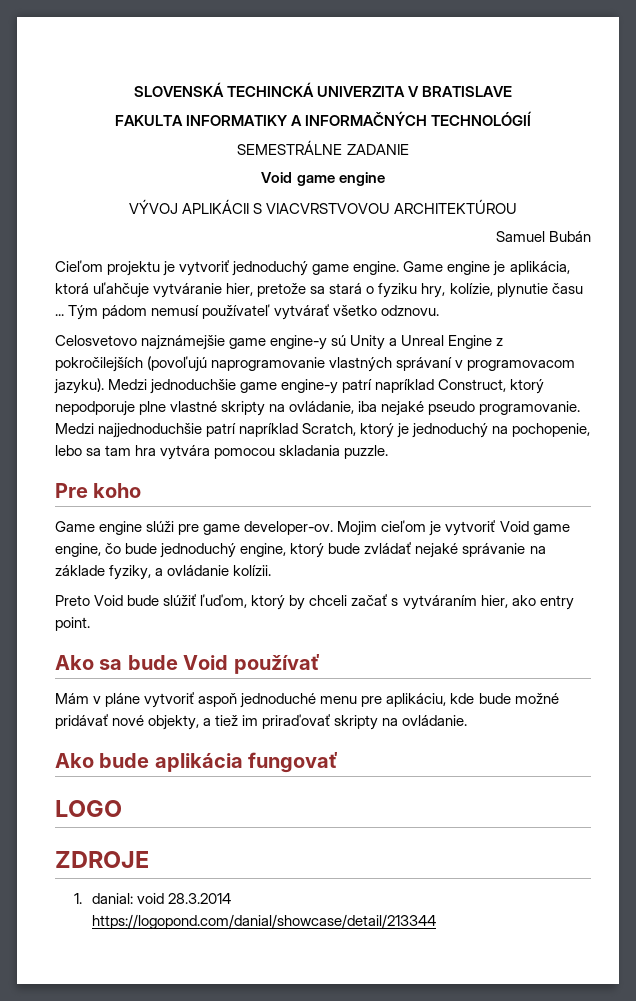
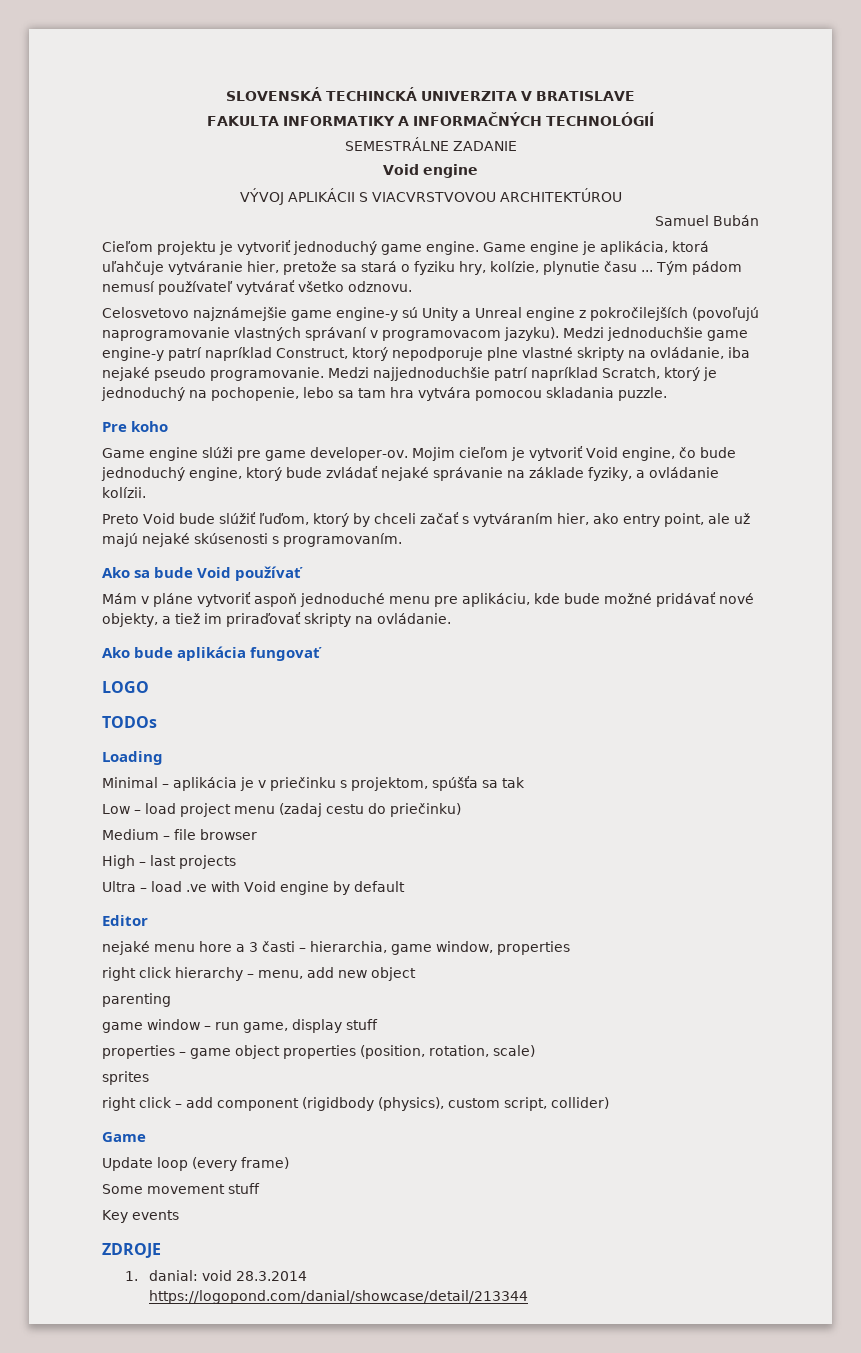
[296,175,335,186] game -> (419, 169) none
[448,335,493,349] Engine -> [526,307,575,321] engine
[532,524,570,535] game -> (618, 452) none
[55,617,90,631] point. -> [663,513,750,527] [102,533,402,547] point, ale už majú nejaké skúsenosti s programovaním.
(122, 808) none -> [102,716,157,728] [102,751,163,765] [102,776,525,791] [102,803,461,817] [102,829,257,840] [102,855,236,869] [102,881,405,895] [102,915,148,926] [102,941,570,955] [102,967,416,981] [102,993,171,1007] [102,1019,378,1033] [102,1045,535,1059] [102,1071,149,1085] [102,1097,609,1111] [102,1132,146,1142] [102,1157,289,1171] [102,1183,260,1194] [102,1210,179,1223] // TODOs // Loading // Minimal – aplikácia je v priečinku s projektom, spúšťa sa tak // Low – load project menu (zadaj cestu do priečinku) // Medium – file browser // High – last projects // Ultra – load .ve with Void engine by default // Editor // nejaké menu hore a 3 časti – hierarchia, game window, properties // right click hierarchy – menu, add new object // parenting // game window – run game, display stuff // properties – game object properties (position, rotation, scale) // sprites // right click – add component (rigidbody (physics), custom script, collider) // Game // Update loop (every frame) // Some movement stuff // Key events

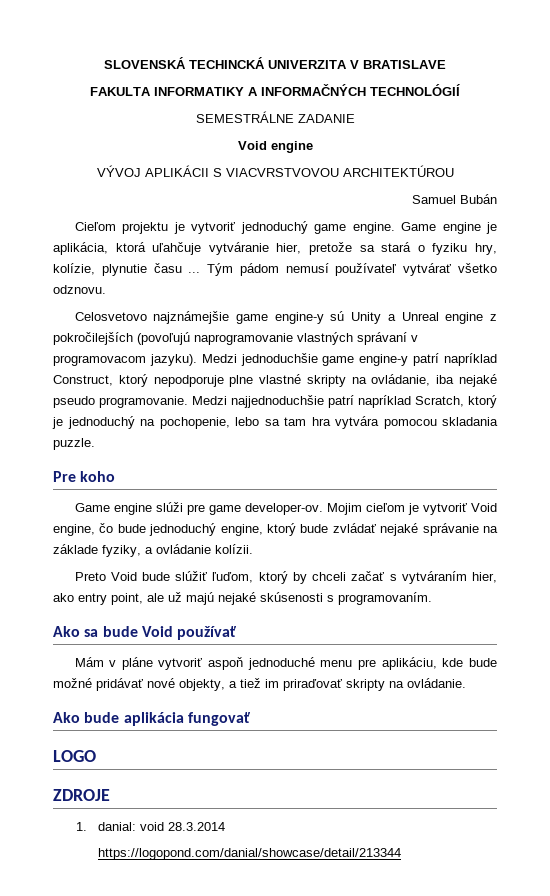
[102,716,157,728] [102,751,163,765] [102,776,525,791] [102,803,461,817] [102,829,257,840] [102,855,236,869] [102,881,405,895] [102,915,148,926] [102,941,570,955] [102,967,416,981] [102,993,171,1007] [102,1019,378,1033] [102,1045,535,1059] [102,1071,149,1085] [102,1097,609,1111] [102,1132,146,1142] [102,1157,289,1171] [102,1183,260,1194] [102,1210,179,1223] // TODOs // Loading // Minimal – aplikácia je v priečinku s projektom, spúšťa sa tak // Low – load project menu (zadaj cestu do priečinku) // Medium – file browser // High – last projects // Ultra – load .ve with Void engine by default // Editor // nejaké menu hore a 3 časti – hierarchia, game window, properties // right click hierarchy – menu, add new object // parenting // game window – run game, display stuff // properties – game object properties (position, rotation, scale) // sprites // right click – add component (rigidbody (physics), custom script, collider) // Game // Update loop (every frame) // Some movement stuff // Key events -> (96, 756) none

